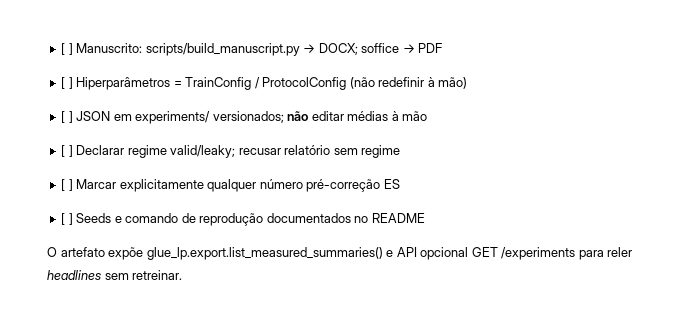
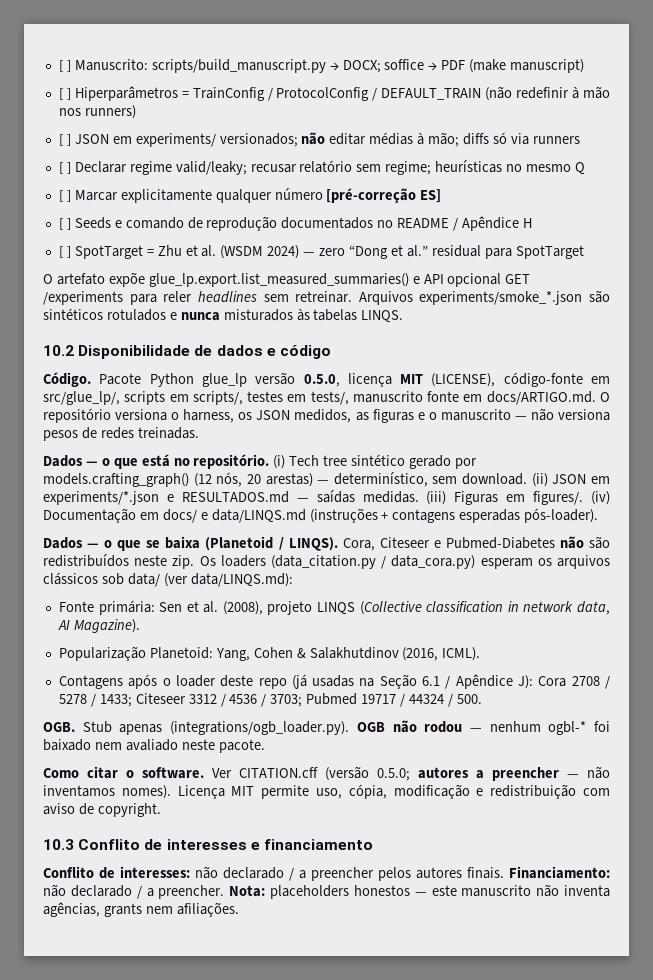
(443, 48) none -> [469,59,585,73] (make manuscript)
(347, 83) none -> [372,88,482,101] / DEFAULT_TRAIN
[438,77,468,89] mão) -> [583,86,610,99] [58,105,136,119] mão nos runners)
[402,111,428,121] mão -> [428,132,580,147] mão; diffs só via runners
[361,145,401,158] regime -> [385,160,585,175] regime; heurísticas no mesmo Q
[306,179,400,192] pré-correção ES -> [326,188,442,203] [pré-correção ES]
(425, 218) none -> [453,216,532,231] [58,245,584,259] / Apêndice H // [ ] SpotTarget = Zhu et al. (WSDM 2024) — zero “Dong et al.” residual para SpotTarget
(183, 275) none -> [358,290,610,305] [43,308,404,323] [43,345,331,359] [43,372,610,387] [43,391,610,405] [43,408,610,423] [43,427,199,441] [43,454,477,469] [43,472,610,487] [43,490,610,505] [43,508,599,523] [43,536,610,551] [43,554,610,569] [43,572,293,587] [58,600,610,615] [57,619,140,633] [58,646,481,661] [58,674,610,689] [58,693,482,707] [43,720,610,735] [43,739,265,753] [43,766,610,781] [43,784,610,799] [43,803,161,817] [43,839,373,850] [43,866,610,881] [43,884,610,899] [43,902,239,917] Arquivos experiments/smoke_*.json são sintéticos rotulados e nunca misturados às tabelas LINQS. // 10.2 Disponibilidade de dados e código // Código. Pacote Python glue_lp versão 0.5.0, licença MIT (LICENSE), código-fonte em src/glue_lp/, scripts em scripts/, testes em tests/, manuscrito fonte em docs/ARTIGO.md. O repositório versiona o harness, os JSON medidos, as figuras e o manuscrito — não versiona pesos de redes treinadas. // Dados — o que está no repositório. (i) Tech tree sintético gerado por models.crafting_graph() (12 nós, 20 arestas) — determinístico, sem download. (ii) JSON em experiments/*.json e RESULTADOS.md — saídas medidas. (iii) Figuras em figures/. (iv) Documentação em docs/ e data/LINQS.md (instruções + contagens esperadas pós-loader). // Dados — o que se baixa (Planetoid / LINQS). Cora, Citeseer e Pubmed-Diabetes não são redistribuídos neste zip. Os loaders (data_citation.py / data_cora.py) esperam os arquivos clássicos sob data/ (ver data/LINQS.md): // Fonte primária: Sen et al. (2008), projeto LINQS (Collective classification in network data, AI Magazine). // Popularização Planetoid: Yang, Cohen & Salakhutdinov (2016, ICML). // Contagens após o loader deste repo (já usadas na Seção 6.1 / Apêndice J): Cora 2708 / 5278 / 1433; Citeseer 3312 / 4536 / 3703; Pubmed 19717 / 44324 / 500. // OGB. Stub apenas (integrations/ogb_loader.py). OGB não rodou — nenhum ogbl-* foi baixado nem avaliado neste pacote. // Como citar o software. Ver CITATION.cff (versão 0.5.0; autores a preencher — não inventamos nomes). Licença MIT permite uso, cópia, modificação e redistribuição com aviso de copyright. // 10.3 Conflito de interesses e financiamento // Conflito de interesses: não declarado / a preencher pelos autores finais. Financiamento: não declarado / a preencher. Nota: placeholders honestos — este manuscrito não inventa agências, grants nem afiliações.

